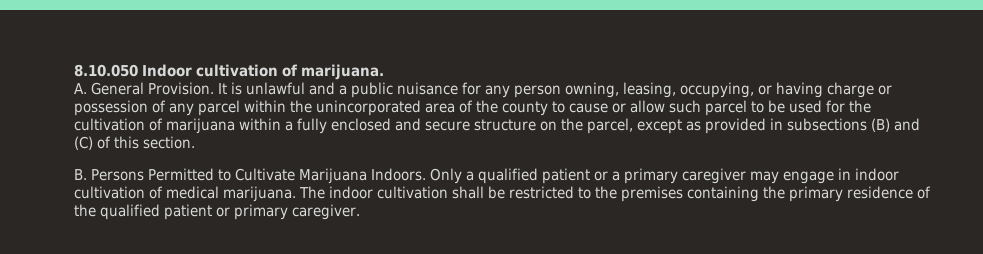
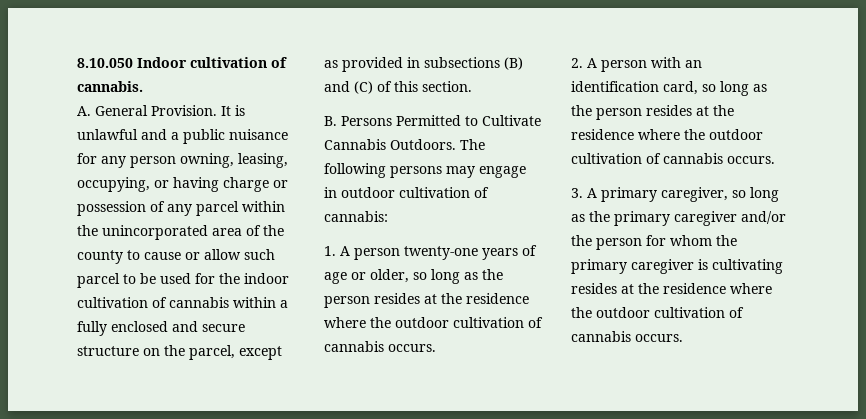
[301,64,384,80] marijuana. -> [77,81,143,92] cannabis.
[74,118,235,134] cultivation of marijuana -> [244,273,289,284] [77,297,229,308] indoor cultivation of cannabis
[299,168,746,184] Marijuana Indoors. Only a qualified patient or a primary caregiver -> [324,139,485,150] [324,163,442,178] Cannabis Outdoors. The following persons
[855,168,899,181] [74,186,931,202] [74,204,360,220] indoor cultivation of medical marijuana. The indoor cultivation shall be restricted to the premises containing the primary residence of the qualified patient or primary caregiver. -> [341,187,489,198] [324,211,388,222] [324,245,537,260] [324,269,503,284] [324,293,529,308] [324,317,543,328] [324,341,436,352] [571,57,702,72] [571,81,767,96] [571,105,734,120] [571,129,763,140] [571,153,775,164] [571,187,779,202] [571,211,786,226] [571,235,737,250] [571,259,783,274] [571,283,772,294] [571,307,744,318] [571,331,683,342] outdoor cultivation of cannabis: // 1. A person twenty-one years of age or older, so long as the person resides at the residence where the outdoor cultivation of cannabis occurs. // 2. A person with an identification card, so long as the person resides at the residence where the outdoor cultivation of cannabis occurs. // 3. A primary caregiver, so long as the primary caregiver and/or the person for whom the primary caregiver is cultivating resides at the residence where the outdoor cultivation of cannabis occurs.

